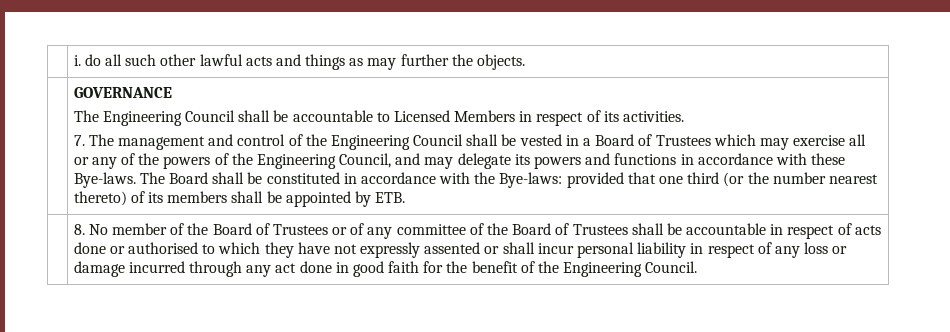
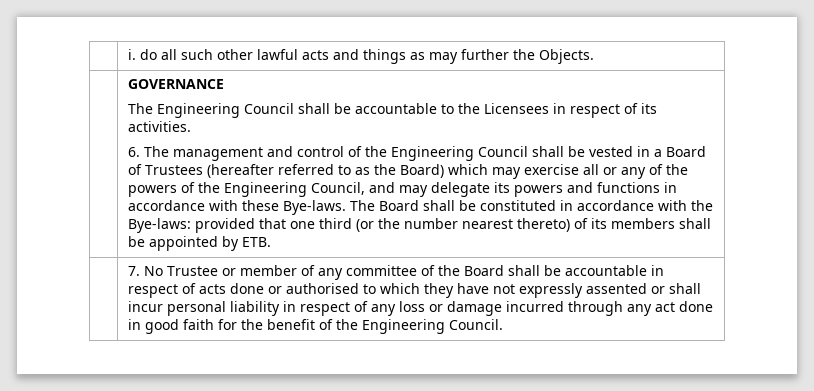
[476,54,525,70] objects. -> [538,49,594,64] Objects.
[393,110,516,122] Licensed Members -> [457,103,549,114] the Licensees
[73,135,85,146] 7. -> [127,147,140,157] 6.
(711, 140) none -> [206,164,444,178] (hereafter referred to as the Board)
[73,223,348,235] 8. No member of the Board of Trustees or -> [127,265,297,276] 7. No Trustee or member
[555,223,628,235] of Trustees -> (504, 270) none

